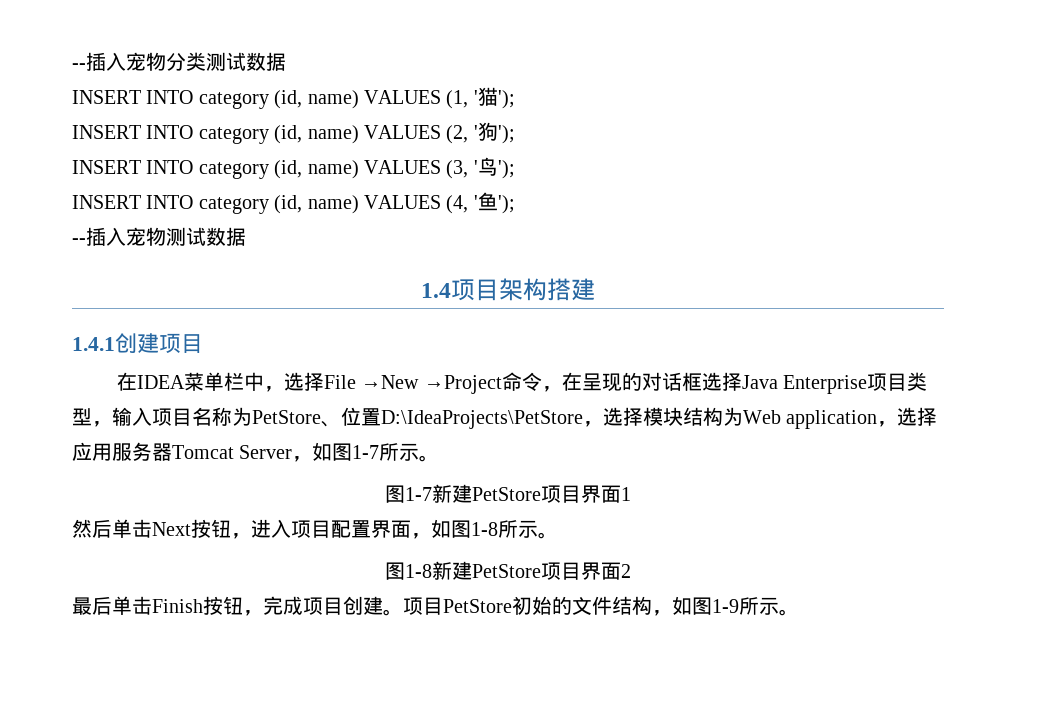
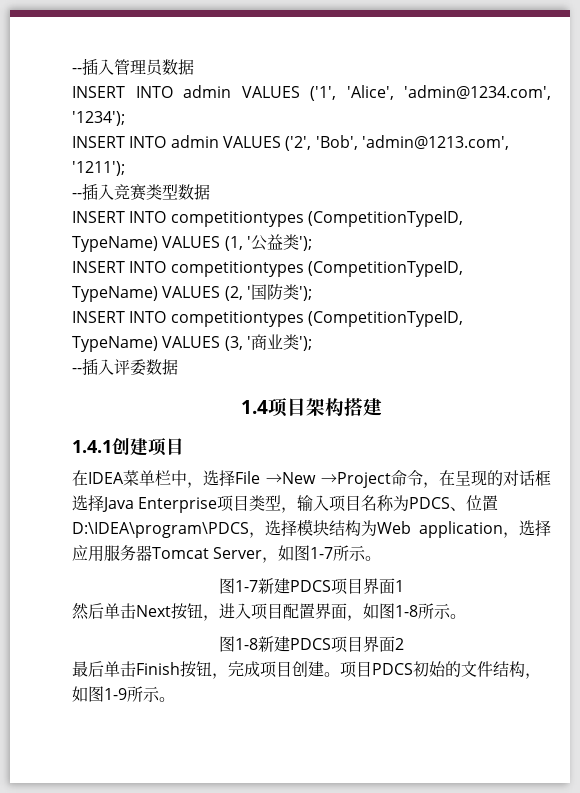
[72,52,286,71] [72,90,359,109] --插入宠物分类测试数据 // INSERT INTO category (id, name) -> [72,58,194,76] [72,85,551,101] [72,111,125,126] [72,135,509,151] [72,161,125,176] [72,183,210,201] [72,211,463,227] [72,236,158,252] --插入管理员数据 // INSERT INTO admin VALUES ('1', 'Alice', 'admin@1234.com', '1234'); // INSERT INTO admin VALUES ('2', 'Bob', 'admin@1213.com', '1211'); // --插入竞赛类型数据 // INSERT INTO competitiontypes (CompetitionTypeID, TypeName)
[477,87,515,109] [72,125,359,144] 猫'); // INSERT INTO category (id, name) -> [250,234,312,251] [72,261,463,277] [72,286,158,302] 公益类'); // INSERT INTO competitiontypes (CompetitionTypeID, TypeName)
[477,122,515,144] [72,157,515,179] [72,192,498,214] 狗'); // INSERT INTO category (id, name) VALUES (3, '鸟'); // INSERT INTO category (id, name) VALUES (4, '鱼 -> [250,283,312,301] [72,311,463,327] [72,334,299,352] 国防类'); // INSERT INTO competitiontypes (CompetitionTypeID, TypeName) VALUES (3, '商业类
[126,227,206,246] 宠物测试 -> [114,359,146,376] 评委
[252,407,583,429] PetStore、位置D:\IdeaProjects\PetStore -> [409,495,499,511] [72,522,249,538] PDCS、位置D:\IDEA\program\PDCS
[472,487,541,501] PetStore -> [290,580,331,592] PDCS
[472,564,541,578] PetStore -> [290,638,331,650] PDCS
[443,599,512,613] PetStore -> [372,663,413,675] PDCS

